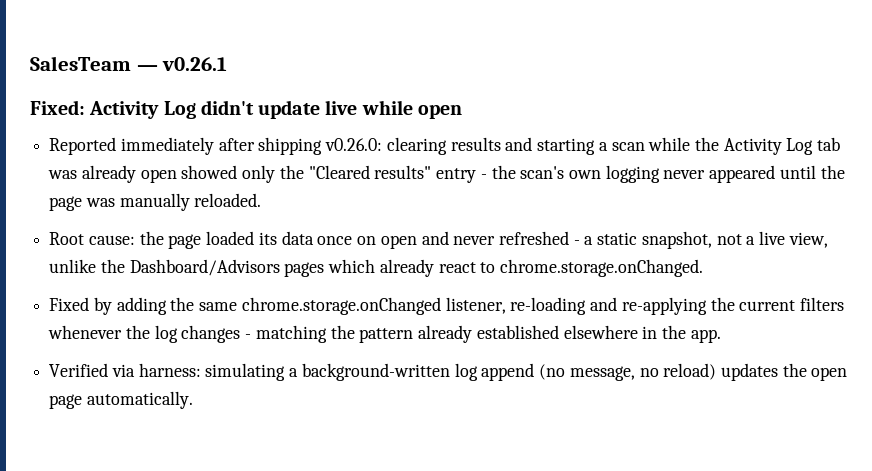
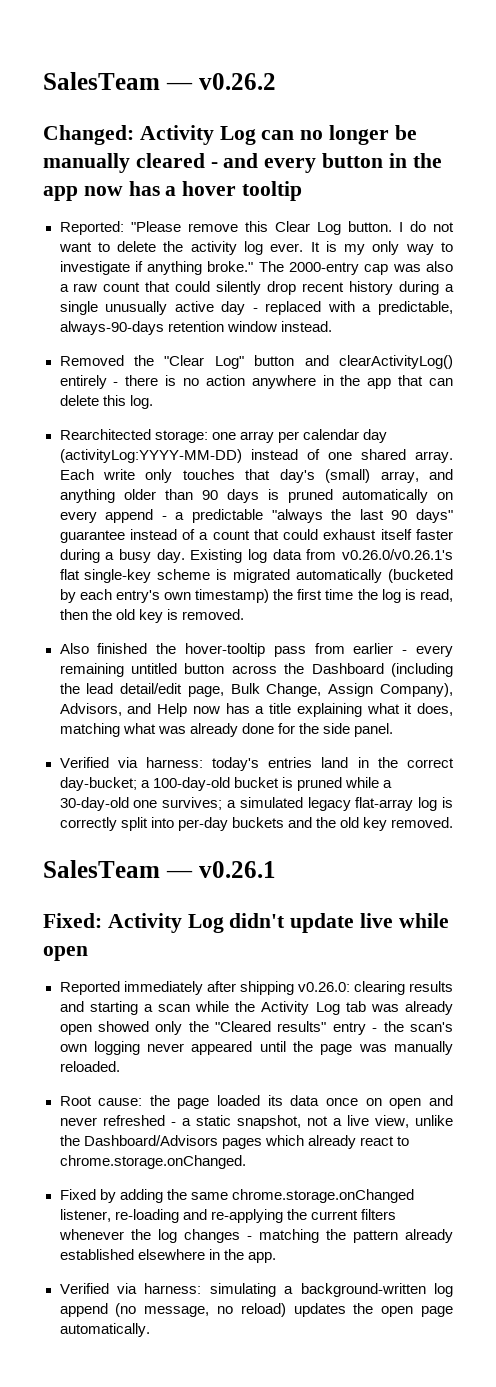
[30,56,158,71] SalesTeam — -> [43,72,276,90] [43,125,417,145] [43,153,442,173] [43,181,303,201] [59,221,454,235] [58,241,454,255] [59,261,453,275] [59,281,454,295] [59,301,453,315] [59,321,332,335] [59,355,453,369] [59,375,454,389] [59,395,153,409] [59,429,387,443] [59,449,454,463] [59,469,453,483] [59,489,453,503] [59,509,453,523] [59,529,453,543] [59,549,453,563] [59,569,453,583] [59,589,453,603] [59,609,244,623] [59,643,453,657] [59,663,453,677] [59,683,453,697] [59,703,453,717] [59,723,393,737] [59,757,454,771] [59,777,392,791] [59,797,453,811] [59,817,453,831] [43,860,193,878] SalesTeam — v0.26.2 // Changed: Activity Log can no longer be manually cleared - and every button in the app now has a hover tooltip // Reported: "Please remove this Clear Log button. I do not want to delete the activity log ever. It is my only way to investigate if anything broke." The 2000-entry cap was also a raw count that could silently drop recent history during a single unusually active day - replaced with a predictable, always-90-days retention window instead. // Removed the "Clear Log" button and clearActivityLog() entirely - there is no action anywhere in the app that can delete this log. // Rearchitected storage: one array per calendar day (activityLog:YYYY-MM-DD) instead of one shared array. Each write only touches that day's (small) array, and anything older than 90 days is pruned automatically on every append - a predictable "always the last 90 days" guarantee instead of a count that could exhaust itself faster during a busy day. Existing log data from v0.26.0/v0.26.1's flat single-key scheme is migrated automatically (bucketed by each entry's own timestamp) the first time the log is read, then the old key is removed. // Also finished the hover-tooltip pass from earlier - every remaining untitled button across the Dashboard (including the lead detail/edit page, Bulk Change, Assign Company), Advisors, and Help now has a title explaining what it does, matching what was already done for the side panel. // Verified via harness: today's entries land in the correct day-bucket; a 100-day-old bucket is pruned while a 30-day-old one survives; a simulated legacy flat-array log is correctly split into per-day buckets and the old key removed. // SalesTeam —

